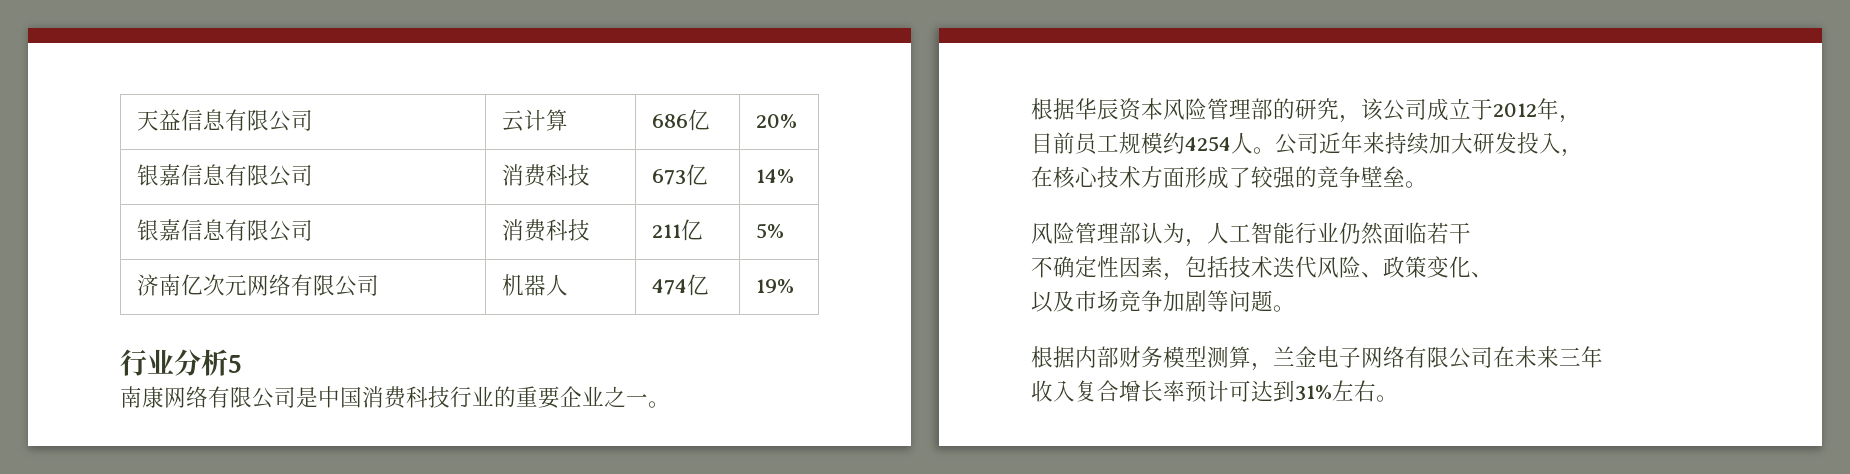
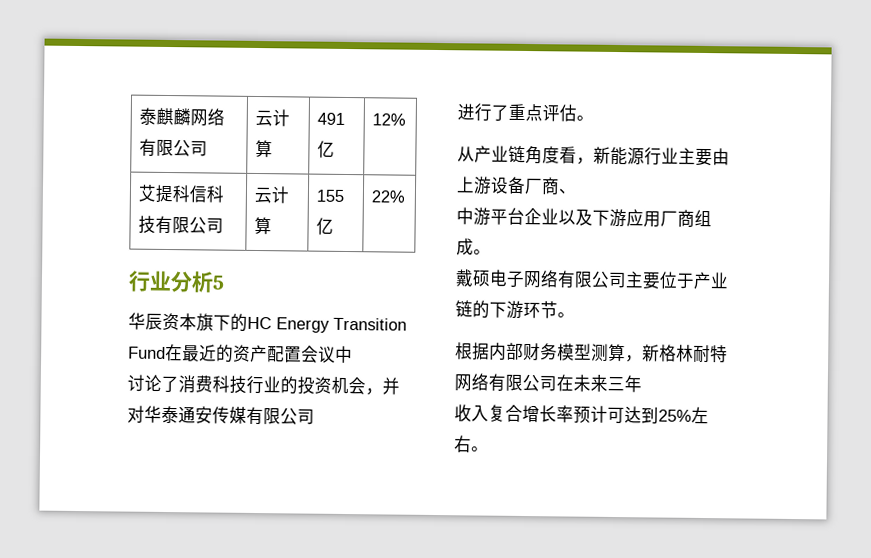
[136,109,313,132] [501,109,568,132] [651,109,710,131] [755,114,797,128] [136,164,313,187] [501,164,590,187] [651,164,708,186] [755,169,794,183] [136,219,313,242] [501,219,590,242] [651,219,703,241] [755,223,784,239] [136,274,379,297] [501,274,568,296] [651,274,709,296] [755,279,794,293] [120,349,242,376] [120,386,362,409] 天益信息有限公司 | 云计算 | 686亿 | 20% // 银嘉信息有限公司 | 消费科技 | 673亿 | 14% // 银嘉信息有限公司 | 消费科技 | 211亿 | 5% // 济南亿次元网络有限公司 | 机器人 | 474亿 | 19% // 行业分析5 // 南康网络有限公司是中国 -> [138,107,225,127] [138,138,208,157] [254,109,290,127] [254,139,273,158] [316,112,345,125] [316,140,335,158] [371,113,406,126] [137,184,225,204] [137,215,224,235] [253,186,290,204] [253,216,272,235] [315,189,344,202] [315,217,334,235] [370,190,405,203] [128,270,225,293] [128,312,407,333] [128,343,353,364] [127,374,179,393] 泰麒麟网络有限公司 | 云计算 | 491亿 | 12% // 艾提科信科技有限公司 | 云计算 | 155亿 | 22% // 行业分析5 // 华辰资本旗下的HC Energy Transition Fund在最近的资产配置会议中 // 讨论了
[516,386,670,409] [1031,98,1581,123] [1031,132,1583,157] [1031,166,1427,189] [1031,222,1471,247] [1031,256,1493,281] [1031,290,1273,313] 重要企业之一。 // 根据华辰资本风险管理部的研究，该公司成立于2012年， // 目前员工规模约4254人。公司近年来持续加大研发投入， // 在核心技术方面形成了较强的竞争壁垒。 // 风险管理部认为，人工智能行业仍然面临若干 // 不确定性因素，包括技术迭代风险、政策变化、 // 以及市场竞争加剧等问题 -> [297,376,400,396] [127,405,315,426] [457,103,594,122] [457,145,730,167] [456,176,577,195] [456,207,712,228] [456,238,491,256] [455,269,729,290] [455,300,558,319] 投资机会，并对华泰通安传媒有限公司 // 进行了重点评估。 // 从产业链角度看，新能源行业主要由上游设备厂商、 // 中游平台企业以及下游应用厂商组成。 // 戴硕电子网络有限公司主要位于产业链的下游环节
[1273,346,1361,368] 兰金电子 -> [642,344,728,364] 新格林耐特
[1295,385,1332,401] 31% -> [658,409,692,422] 25%

